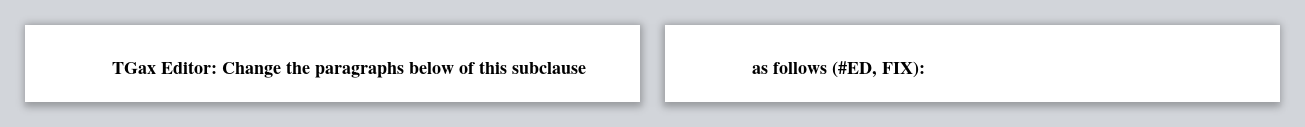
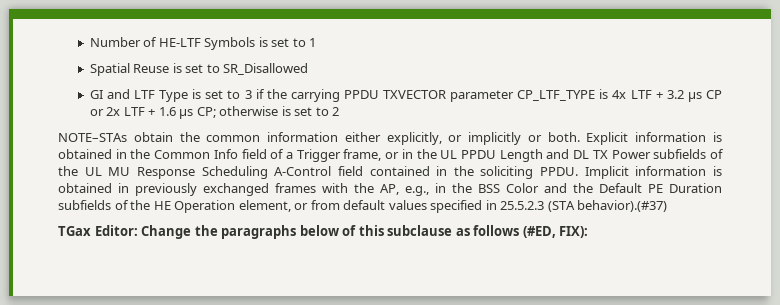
(112, 68) none -> [89,37,317,50] [89,63,309,76] [89,89,722,102] [89,106,340,119] [58,132,722,145] [58,149,724,162] [58,166,722,179] [58,183,722,196] [58,200,668,213] Number of HE-LTF Symbols is set to 1 // Spatial Reuse is set to SR_Disallowed // GI and LTF Type is set to 3 if the carrying PPDU TXVECTOR parameter CP_LTF_TYPE is 4x LTF + 3.2 µs CP or 2x LTF + 1.6 µs CP; otherwise is set to 2 // NOTE–STAs obtain the common information either explicitly, or implicitly or both. Explicit information is obtained in the Common Info field of a Trigger frame, or in the UL PPDU Length and DL TX Power subfields of the UL MU Response Scheduling A-Control field contained in the soliciting PPDU. Implicit information is obtained in previously exchanged frames with the AP, e.g., in the BSS Color and the Default PE Duration subfields of the HE Operation element, or from default values specified in 25.5.2.3 (STA behavior).(#37) //

